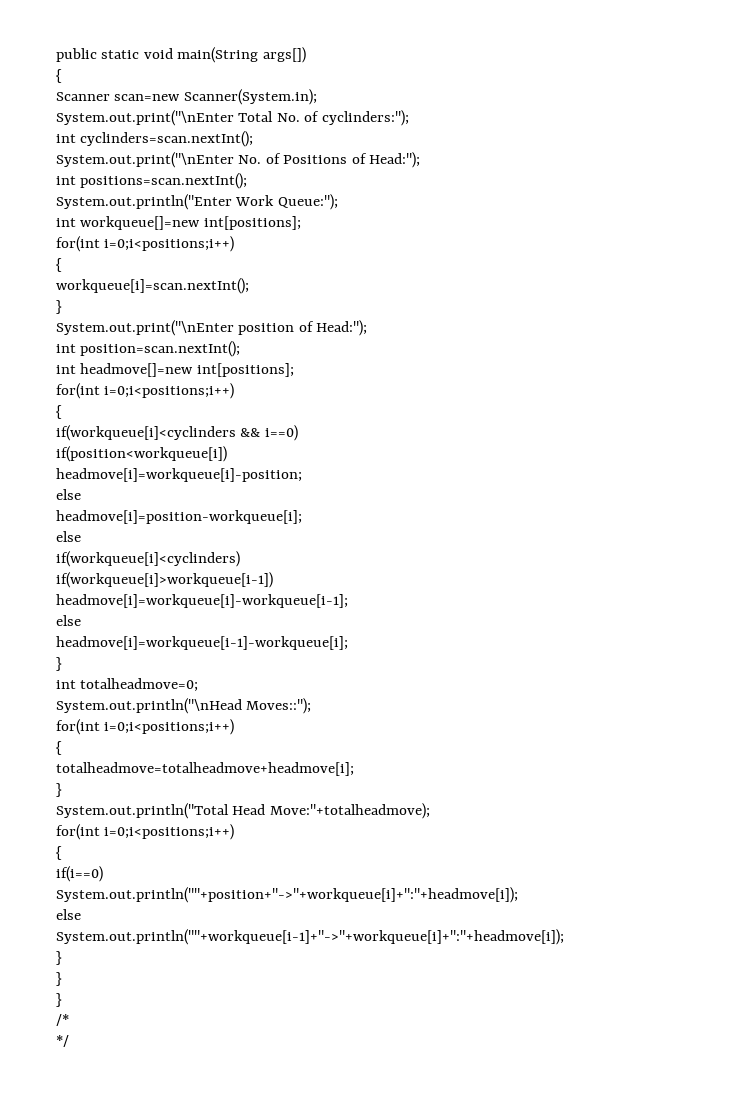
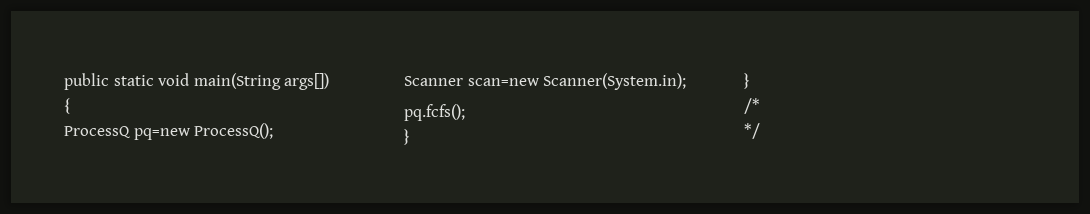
(62, 76) none -> [64,123,274,140] // ProcessQ pq=new ProcessQ();
[56,110,409,126] [56,131,254,147] [56,152,421,168] [56,173,248,189] [56,194,338,210] [56,216,301,230] [56,236,235,252] [56,258,62,272] [56,278,249,294] [56,300,62,314] [56,320,368,336] [56,341,241,357] [56,363,294,377] [56,383,235,399] [56,405,62,419] [56,425,298,441] [56,446,227,462] [56,468,302,482] [56,489,81,500] [56,510,302,524] [56,531,81,542] [56,551,240,567] [56,572,273,588] [56,594,348,608] [56,615,81,626] [56,636,348,650] [56,657,62,671] [56,678,199,692] [56,698,312,714] [56,719,235,735] [56,741,62,755] [56,762,354,776] [56,783,62,797] [56,803,430,819] [56,824,235,840] [56,846,62,860] [56,866,103,882] [56,887,518,903] [56,909,81,920] [56,929,564,945] [56,951,62,965] System.out.print("\nEnter Total No. of cyclinders:"); // int cyclinders=scan.nextInt(); // System.out.print("\nEnter No. of Positions of Head:"); // int positions=scan.nextInt(); // System.out.println("Enter Work Queue:"); // int workqueue[]=new int[positions]; // for(int i=0;i<positions;i++) // { // workqueue[i]=scan.nextInt(); // } // System.out.print("\nEnter position of Head:"); // int position=scan.nextInt(); // int headmove[]=new int[positions]; // for(int i=0;i<positions;i++) // { // if(workqueue[i]<cyclinders && i==0) // if(position<workqueue[i]) // headmove[i]=workqueue[i]-position; // else // headmove[i]=position-workqueue[i]; // else // if(workqueue[i]<cyclinders) // if(workqueue[i]>workqueue[i-1]) // headmove[i]=workqueue[i]-workqueue[i-1]; // else // headmove[i]=workqueue[i-1]-workqueue[i]; // } // int totalheadmove=0; // System.out.println("\nHead Moves::"); // for(int i=0;i<positions;i++) // { // totalheadmove=totalheadmove+headmove[i]; // } // System.out.println("Total Head Move:"+totalheadmove); // for(int i=0;i<positions;i++) // { // if(i==0) // System.out.println(""+position+"->"+workqueue[i]+":"+headmove[i]); // else // System.out.println(""+workqueue[i-1]+"->"+workqueue[i]+":"+headmove[i]); // } -> [404,104,465,121] pq.fcfs();

